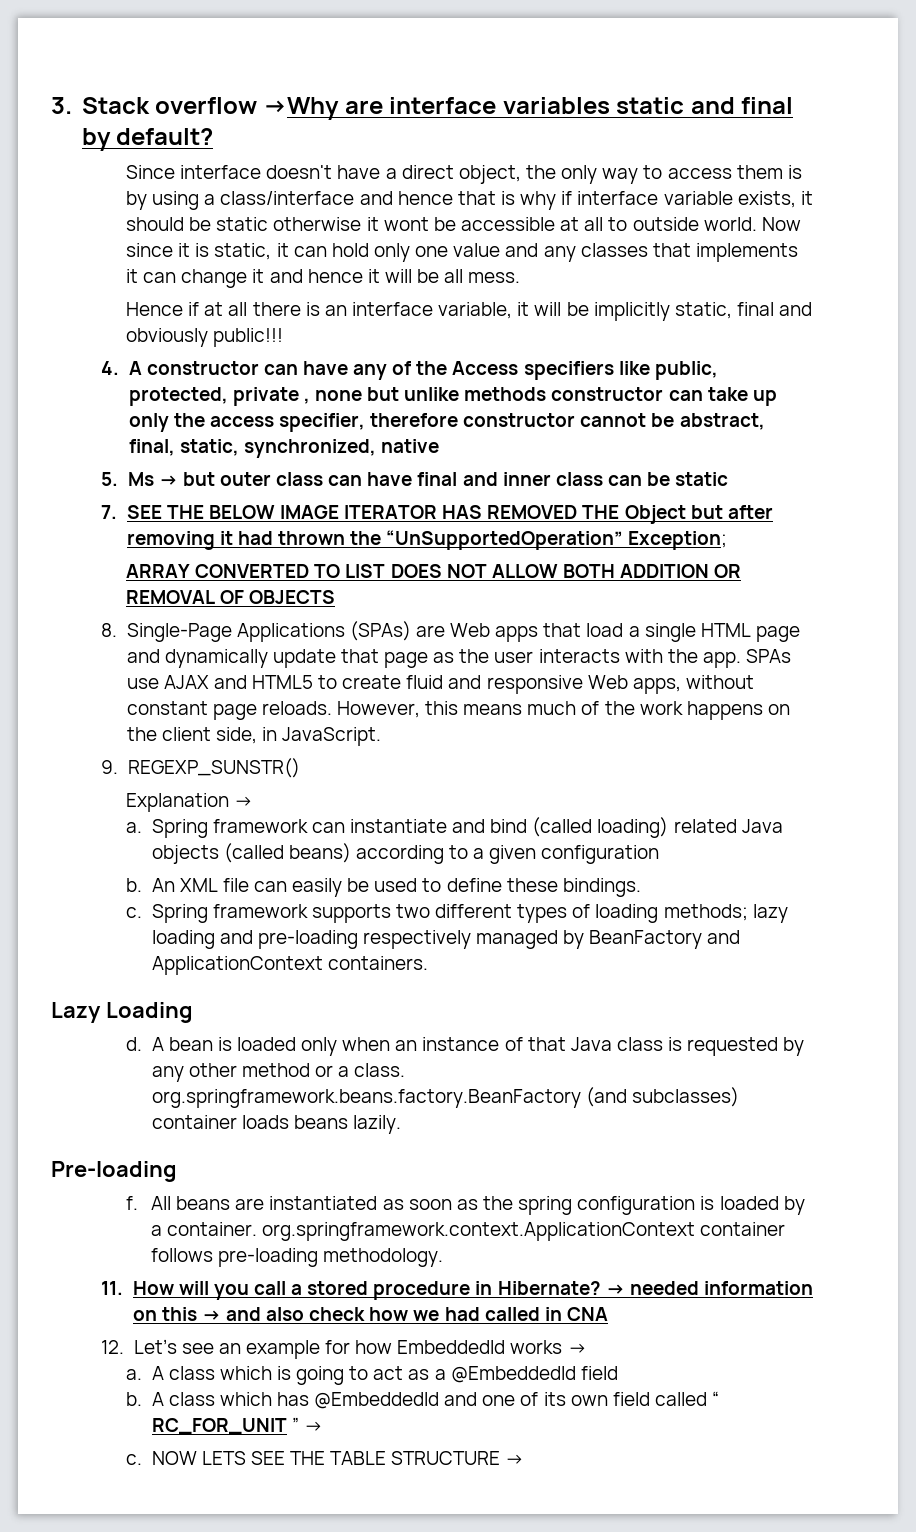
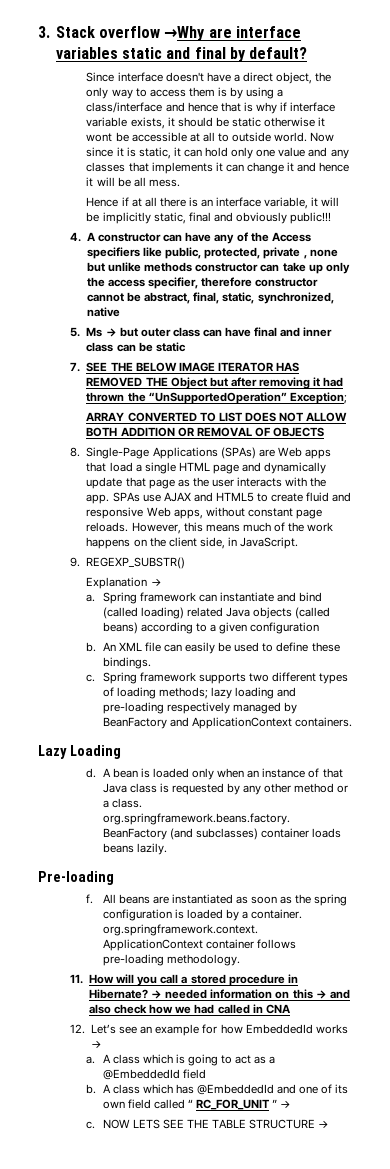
[127,758,300,778] REGEXP_SUNSTR() -> [86,557,186,569] REGEXP_SUBSTR()

